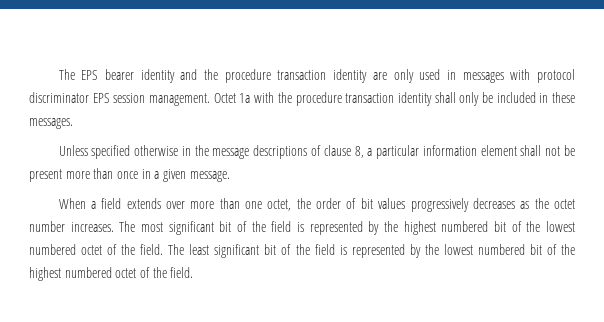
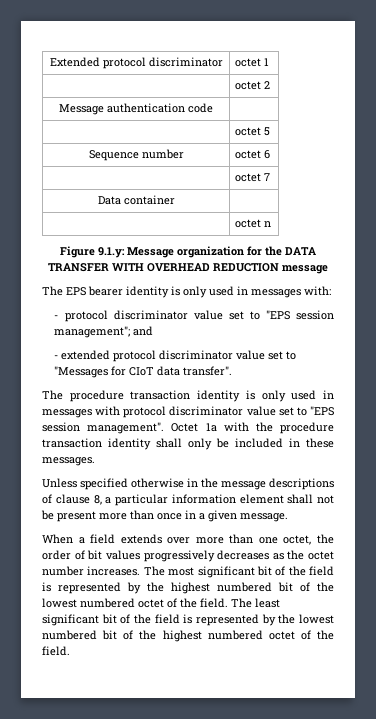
[58,69,387,83] The EPS bearer identity and the procedure transaction identity are -> [49,57,223,69] [234,58,269,67] [234,81,270,90] [59,103,213,115] [234,127,270,136] [88,149,184,161] [234,150,270,159] [234,173,270,182] [97,195,175,205] [234,219,271,228] [60,246,316,258] [48,263,328,274] [42,286,331,298] [54,310,334,322] [54,326,154,338] [54,350,297,362] [54,366,233,378] [42,390,255,402] Extended protocol discriminator | octet 1 // | octet 2 // Message authentication code | // | octet 5 // Sequence number | octet 6 // | octet 7 // Data container | // | octet n // Figure 9.1.y: Message organization for the DATA TRANSFER WITH OVERHEAD REDUCTION message // The EPS bearer identity is only used in messages with: // - protocol discriminator value set to "EPS session management"; and // - extended protocol discriminator value set to "Messages for CIoT data transfer". // The procedure transaction identity is
[92,93,211,106] EPS session management. -> [246,406,334,416] [42,422,165,434] value set to "EPS session management".

